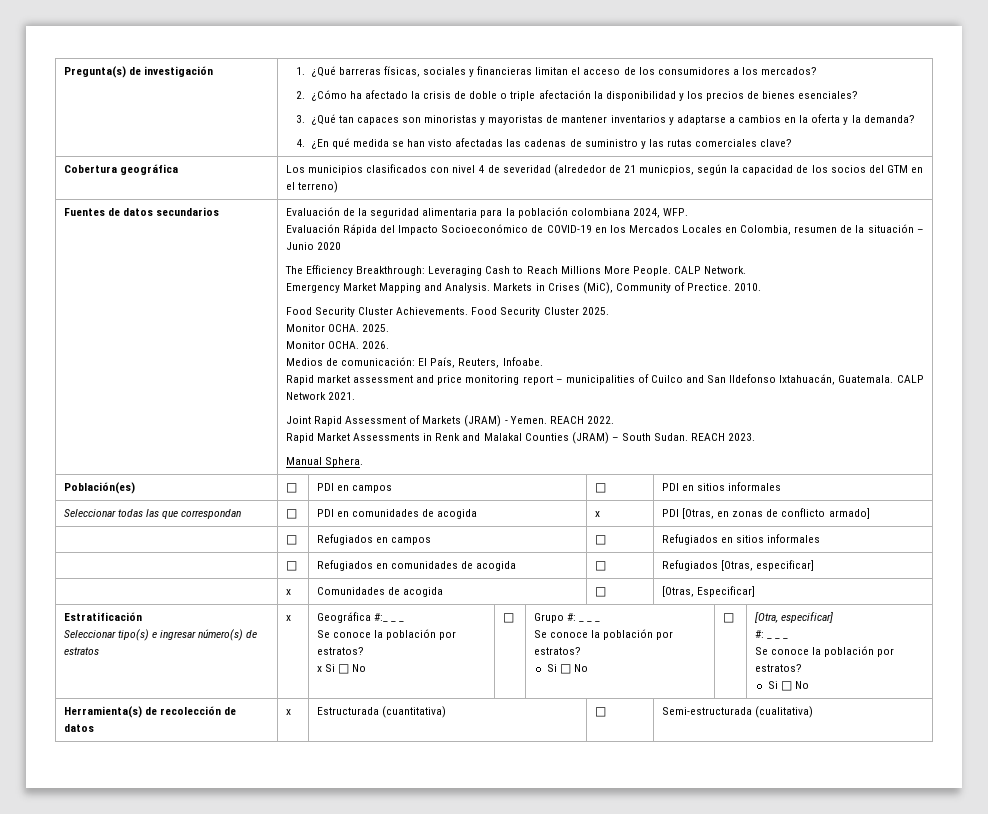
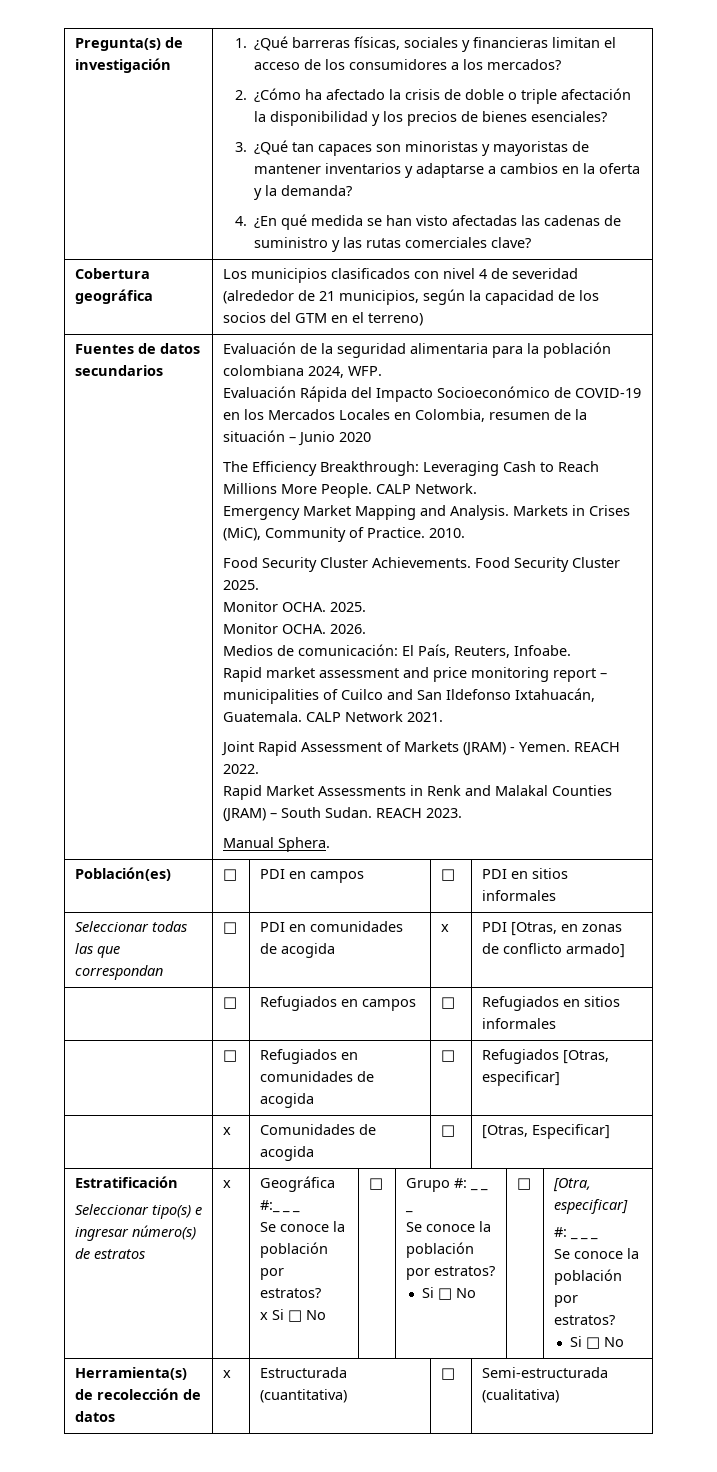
[639,165,695,175] municpios, -> [338,290,419,305] municipios,
[687,283,732,291] Prectice. -> [366,527,425,538] Practice.

